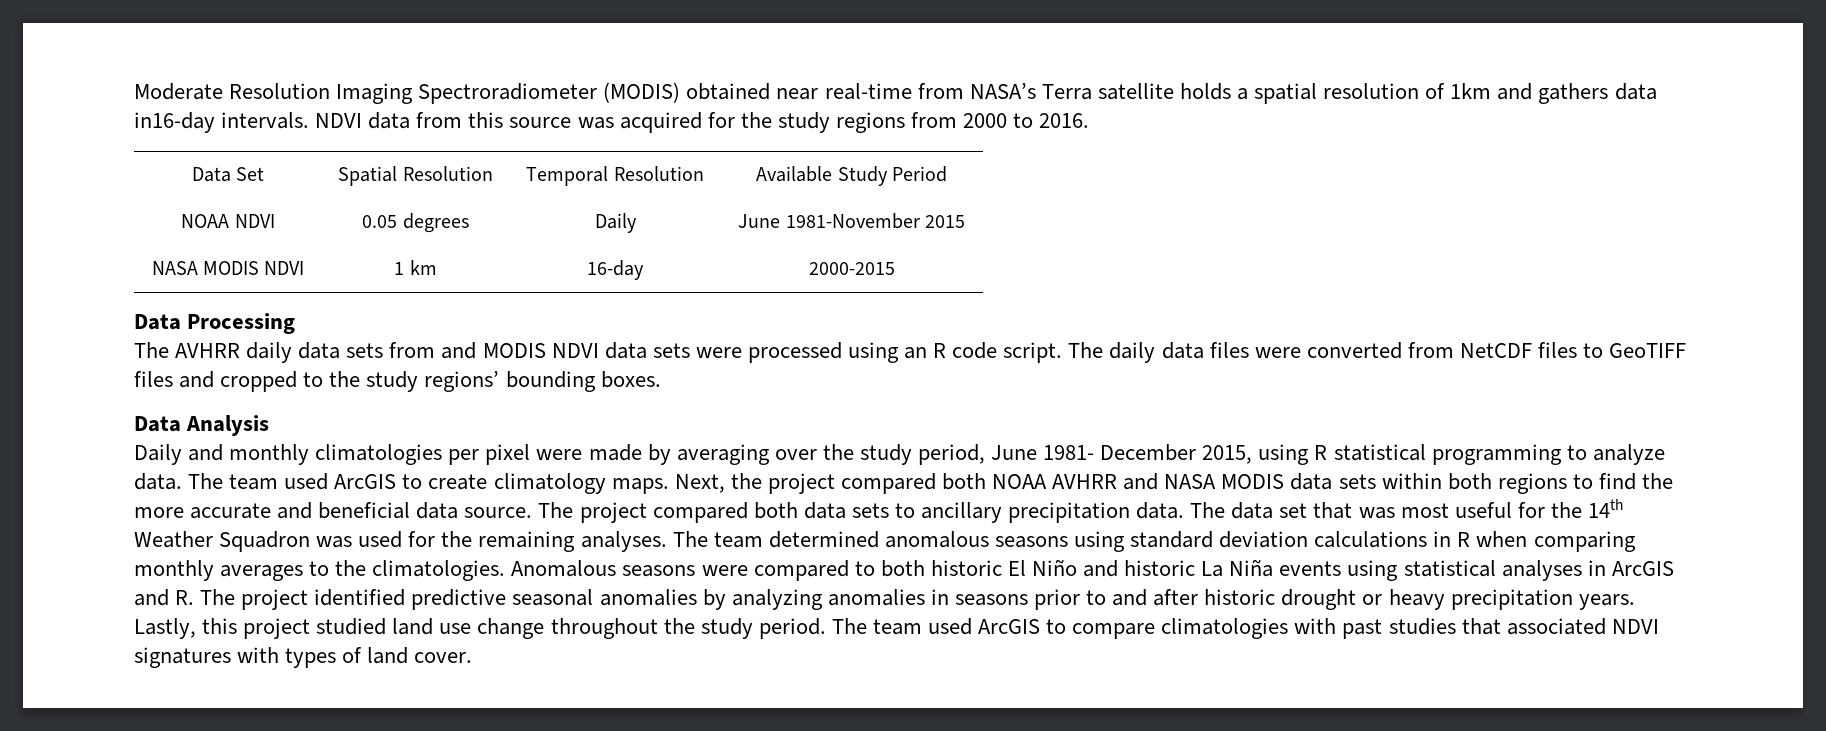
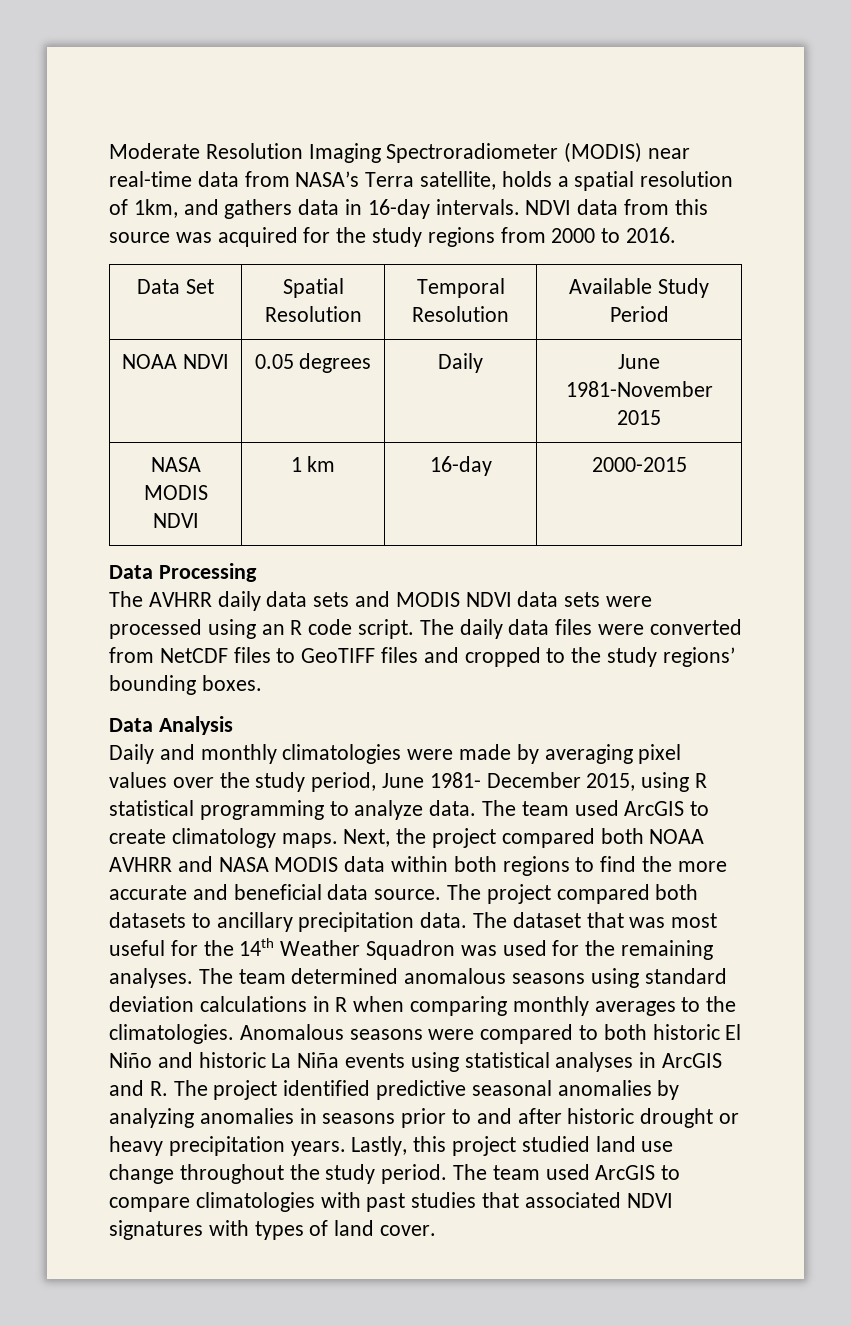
[686,83,771,100] obtained -> (643, 152) none
(912, 91) none -> [197,171,239,187] data
[1097,83,1174,100] satellite -> [420,171,497,190] satellite,
[1450,83,1492,99] 1km -> [133,199,178,218] 1km,
[134,112,215,133] in16-day -> [345,199,430,219] in 16-day
[389,342,436,358] from -> (350, 599) none
[448,444,531,465] per pixel -> (402, 754) none
(770, 454) none -> [638,744,682,764] [109,772,167,788] pixel values
[1338,474,1376,489] sets -> (386, 864) none
[803,502,889,519] data sets -> [109,912,186,928] datasets
[1231,502,1308,519] data set -> [512,912,581,928] dataset

